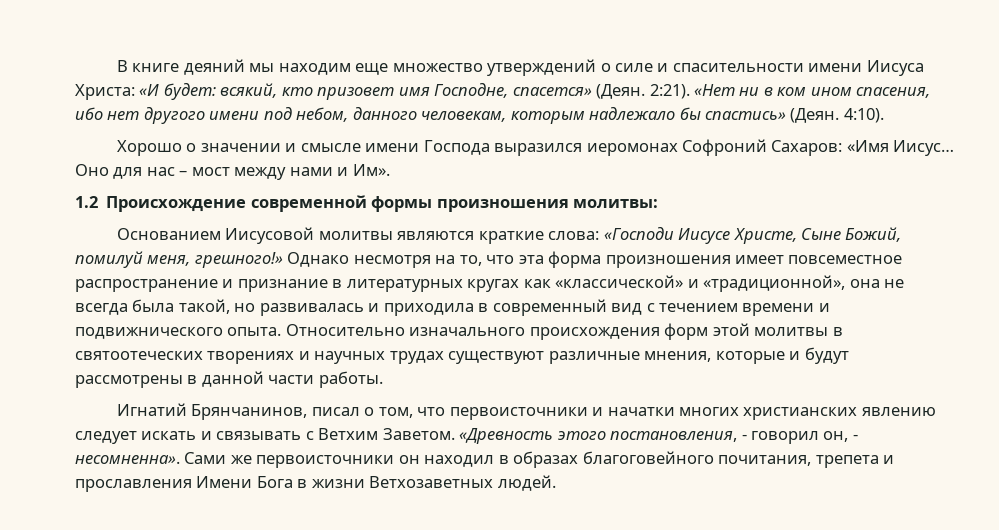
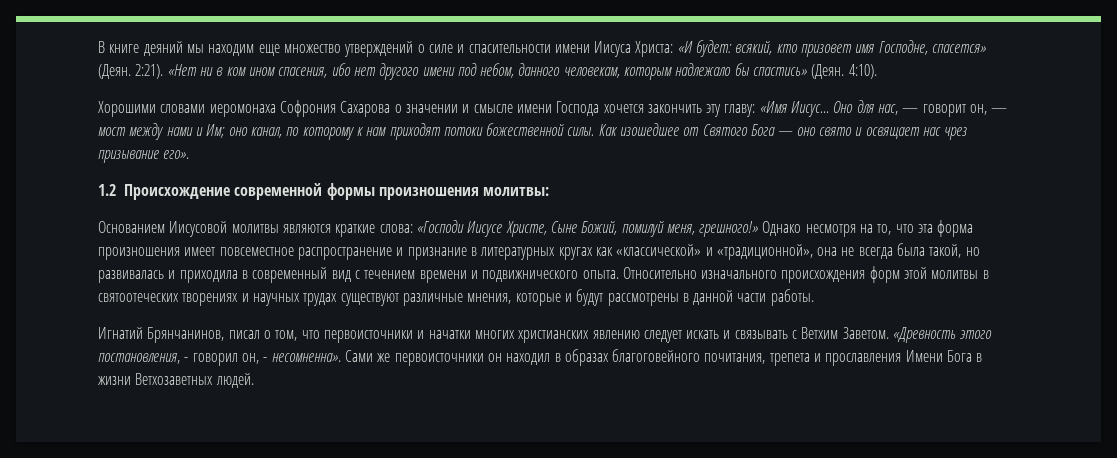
[116,140,182,156] Хорошо -> [98,100,391,117] Хорошими словами иеромонаха Софрония Сахарова
[494,139,955,156] [75,164,390,180] выразился иеромонах Софроний Сахаров: «Имя Иисус… Оно для нас – мост между нами и Им». -> [603,100,1008,117] [98,123,968,140] [98,150,190,163] хочется закончить эту главу: «Имя Иисус… Оно для нас, — говорит он, — мост между нами и Им; оно канал, по которому к нам приходят потоки божественной силы. Как изошедшее от Святого Бога — оно свято и освящает нас чрез призывание его».

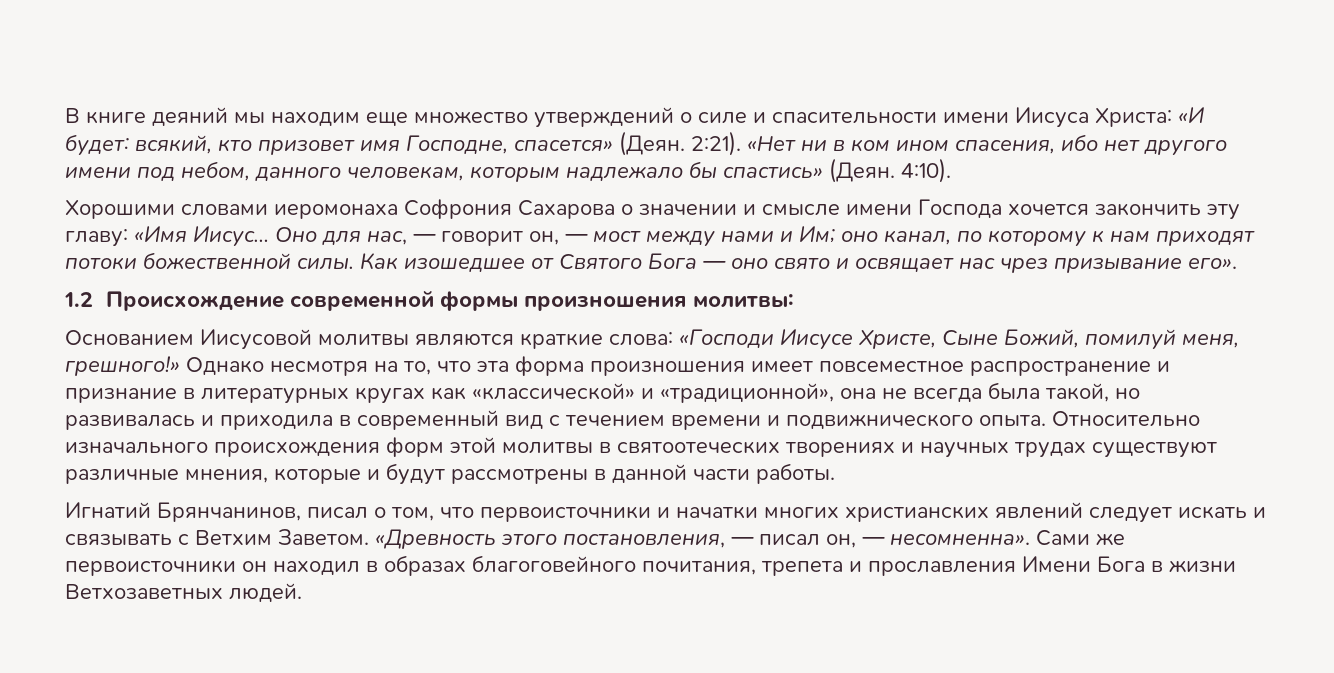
[592,330,640,339] явлению -> [995,502,1083,519] явлений
[184,353,268,366] - говорил он, - -> [731,534,885,548] — писал он, —

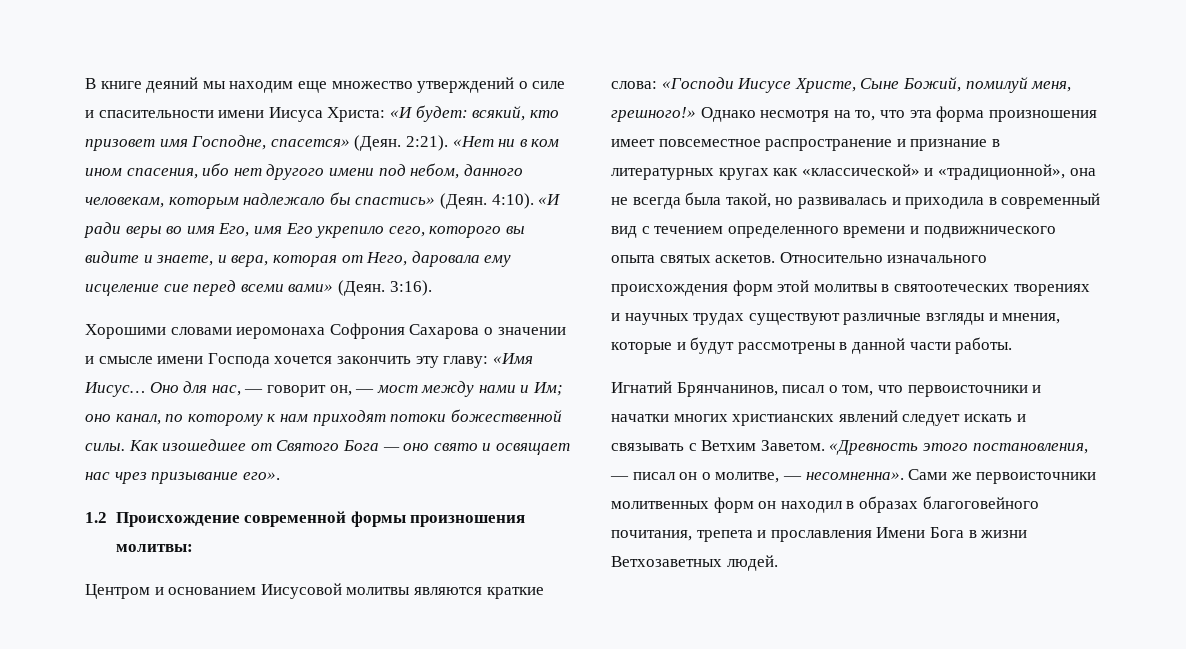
(951, 170) none -> [538,194,562,205] [84,222,525,238] [85,251,512,267] [85,280,432,296] «И ради веры во имя Его, имя Его укрепило сего, которого вы видите и знаете, и вера, которая от Него, даровала ему исцеление сие перед всеми вами» (Деян. 3:16).
[65,330,194,345] Основанием -> [85,584,257,599] Центром и основанием
(665, 420) none -> [727,226,839,238] определенного
[979,415,1046,426] опыта. -> [611,255,776,263] опыта святых аскетов.
(179, 476) none -> [925,313,998,325] взгляды и
[826,534,856,548] он, -> [679,472,780,483] он о молитве,
(236, 568) none -> [611,497,754,513] молитвенных форм

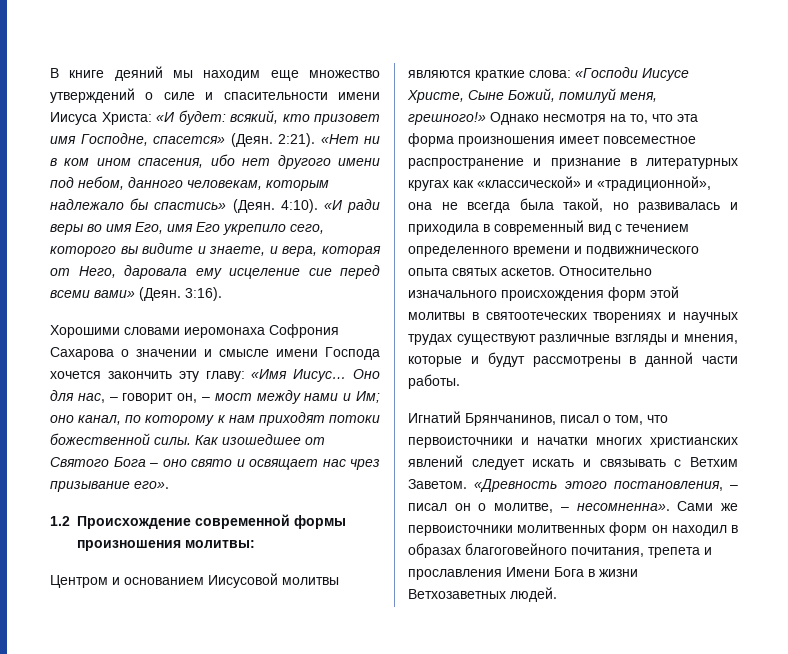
[244,389,264,393] — -> [109,397,118,401] –
[355,389,375,393] — -> [202,397,210,401] –
[382,447,400,451] — -> [149,463,158,467] –
[610,476,629,480] — -> [730,485,738,489] –
[782,476,802,480] — -> [560,507,569,511] –

